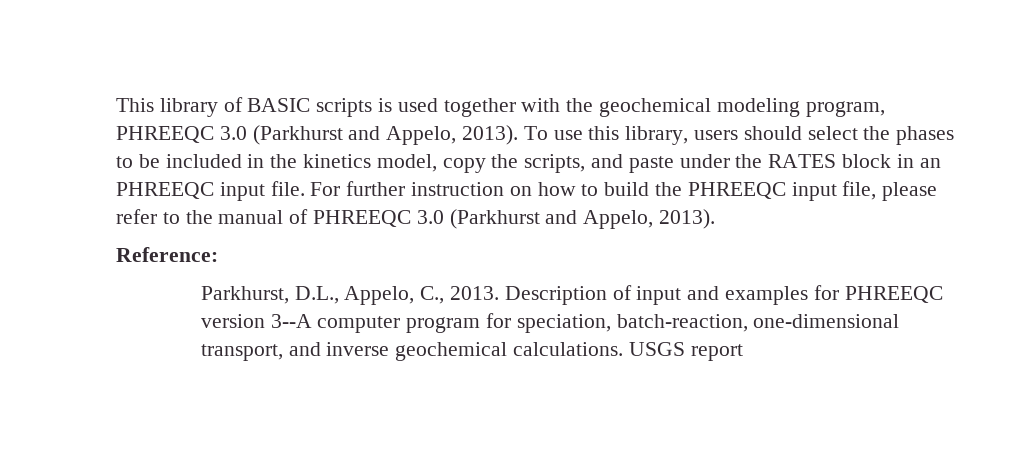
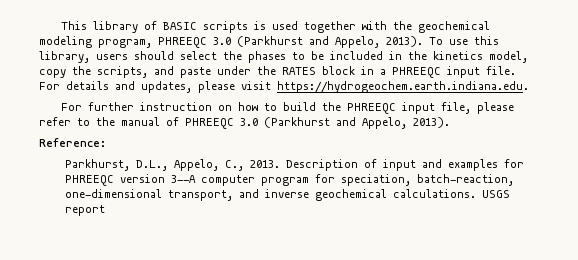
[919,158,941,168] an -> [380,69,386,75] a
(341, 189) none -> [66,81,529,93] [60,103,82,111] details and updates, please visit https://hydrogeochem.earth.indiana.edu. // For

